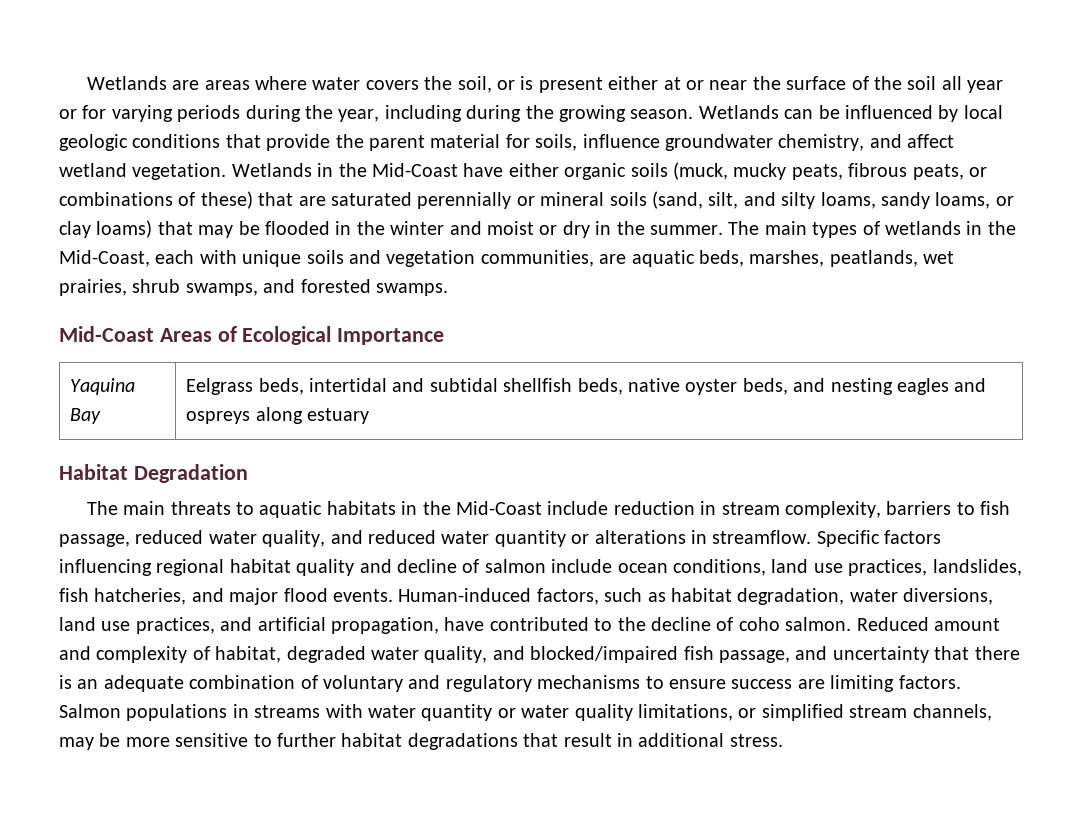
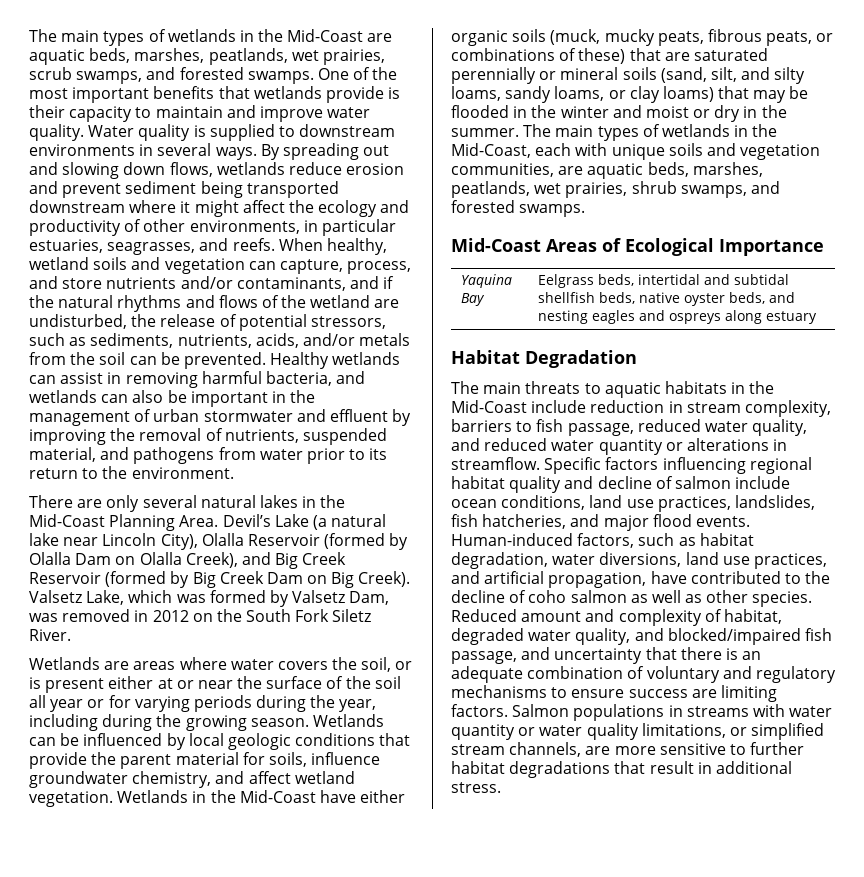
(86, 83) none -> [29,29,393,46] [29,48,385,65] [29,67,398,84] [29,86,401,103] [29,105,371,122] [29,124,396,141] [29,143,390,160] [29,162,405,179] [29,181,339,198] [29,200,410,217] [29,219,396,236] [29,238,387,255] [29,257,412,274] [29,276,395,291] [29,295,400,312] [29,314,386,331] [29,333,411,348] [29,352,401,369] [29,371,366,388] [29,390,316,407] [29,409,412,426] [29,428,387,445] [29,447,388,464] [29,466,234,479] [29,495,346,512] [29,514,387,531] [29,533,409,550] [29,552,347,569] [29,571,411,588] [29,590,390,607] [29,609,372,622] [29,629,71,641] The main types of wetlands in the Mid-Coast are aquatic beds, marshes, peatlands, wet prairies, scrub swamps, and forested swamps. One of the most important benefits that wetlands provide is their capacity to maintain and improve water quality. Water quality is supplied to downstream environments in several ways. By spreading out and slowing down flows, wetlands reduce erosion and prevent sediment being transported downstream where it might affect the ecology and productivity of other environments, in particular estuaries, seagrasses, and reefs. When healthy, wetland soils and vegetation can capture, process, and store nutrients and/or contaminants, and if the natural rhythms and flows of the wetland are undisturbed, the release of potential stressors, such as sediments, nutrients, acids, and/or metals from the soil can be prevented. Healthy wetlands can assist in removing harmful bacteria, and wetlands can also be important in the management of urban stormwater and effluent by improving the removal of nutrients, suspended material, and pathogens from water prior to its return to the environment. // There are only several natural lakes in the Mid-Coast Planning Area. Devil’s Lake (a natural lake near Lincoln City), Olalla Reservoir (formed by Olalla Dam on Olalla Creek), and Big Creek Reservoir (formed by Big Creek Dam on Big Creek). Valsetz Lake, which was formed by Valsetz Dam, was removed in 2012 on the South Fork Siletz River. //
[785,617,852,631] salmon. -> [570,590,813,607] salmon as well as other species.
[59,733,121,750] may be -> [585,746,611,755] are

